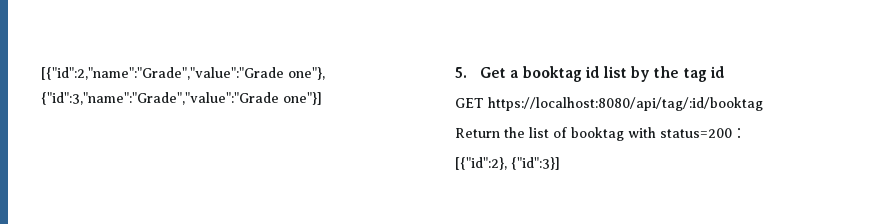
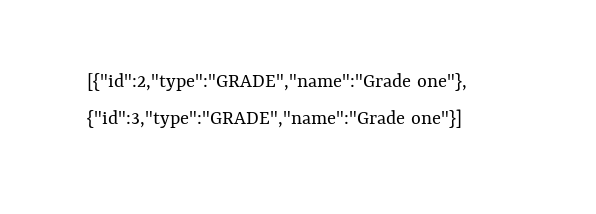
[41,67,284,80] [{"id":2,"name":"Grade","value":"Grade -> [87,73,411,91] [{"id":2,"type":"GRADE","name":"Grade
[41,92,279,105] {"id":3,"name":"Grade","value":"Grade -> [87,110,405,128] {"id":3,"type":"GRADE","name":"Grade
[455,66,724,82] [455,97,763,111] [455,127,746,141] [455,157,560,170] // 5. Get a booktag id list by the tag id // GET https://localhost:8080/api/tag/:id/booktag // Return the list of booktag with status=200： // [{"id":2}, {"id":3}] -> (462, 118) none

